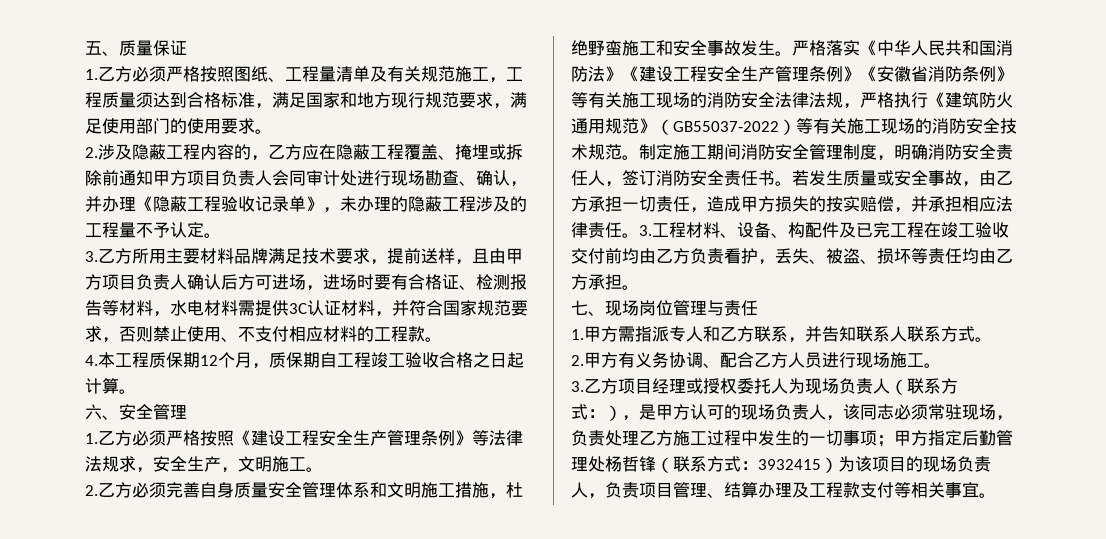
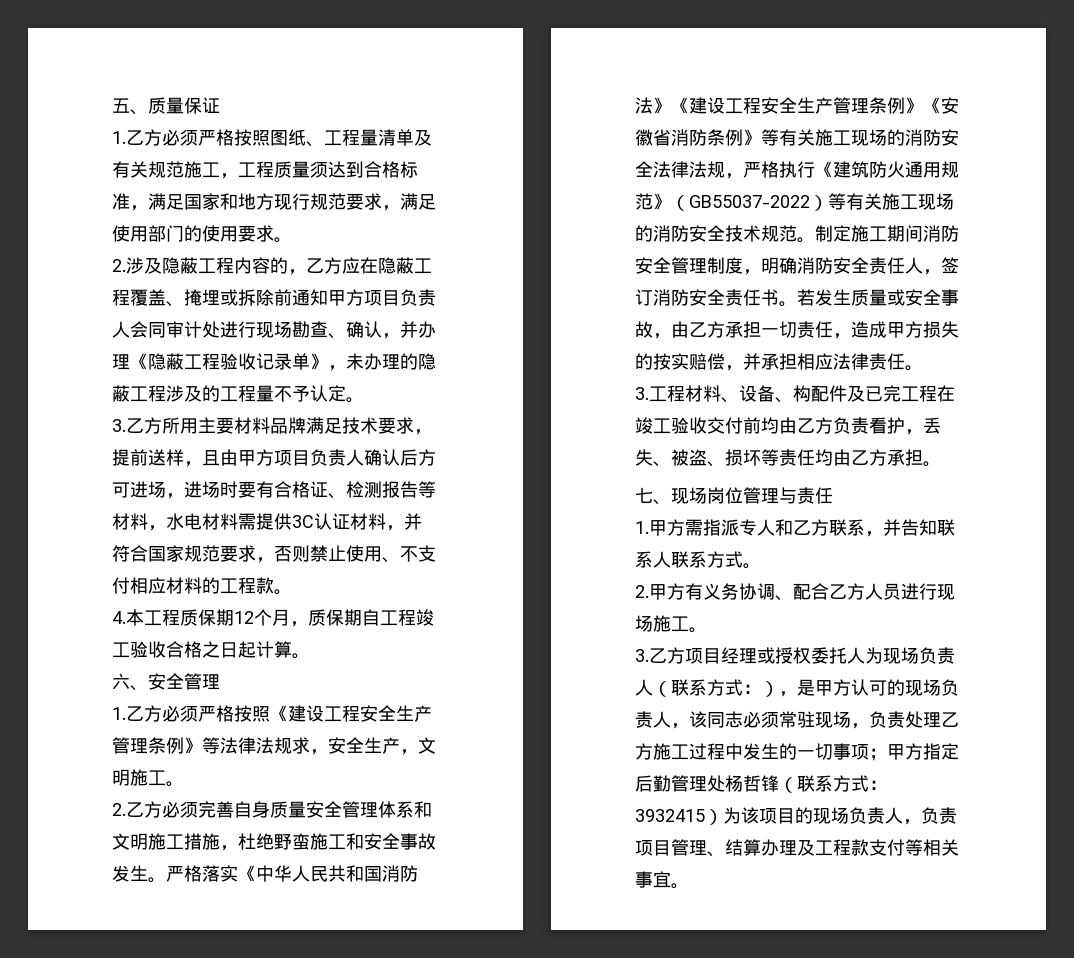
(639, 235) none -> (923, 368) //

